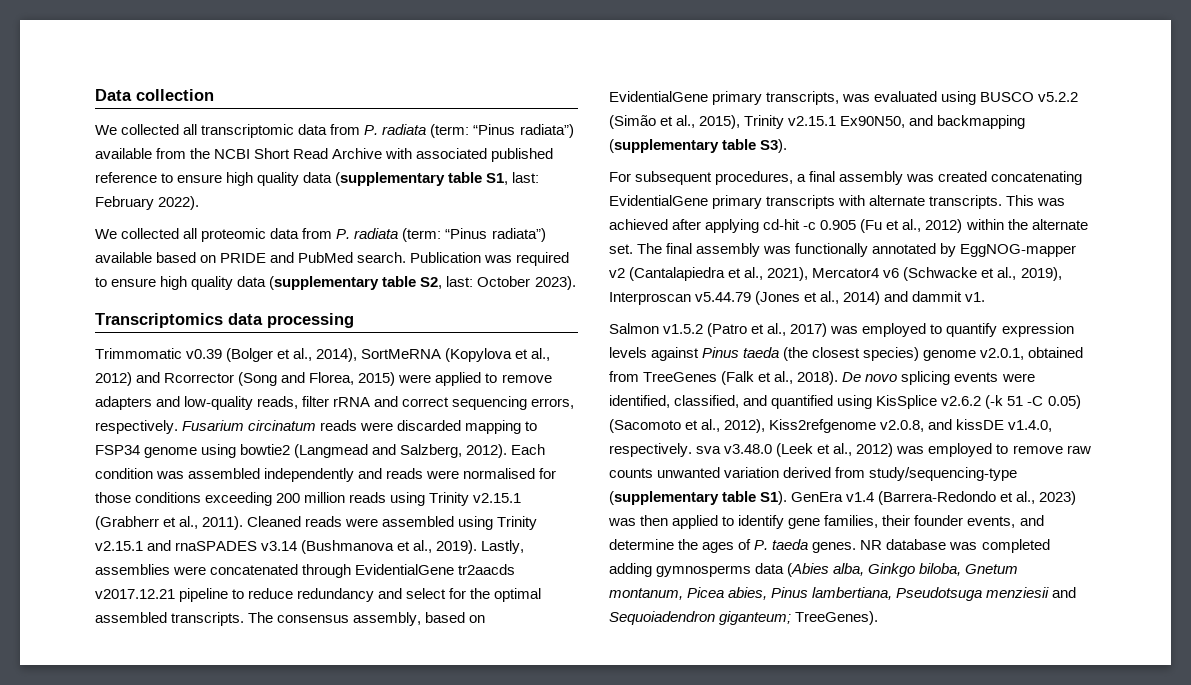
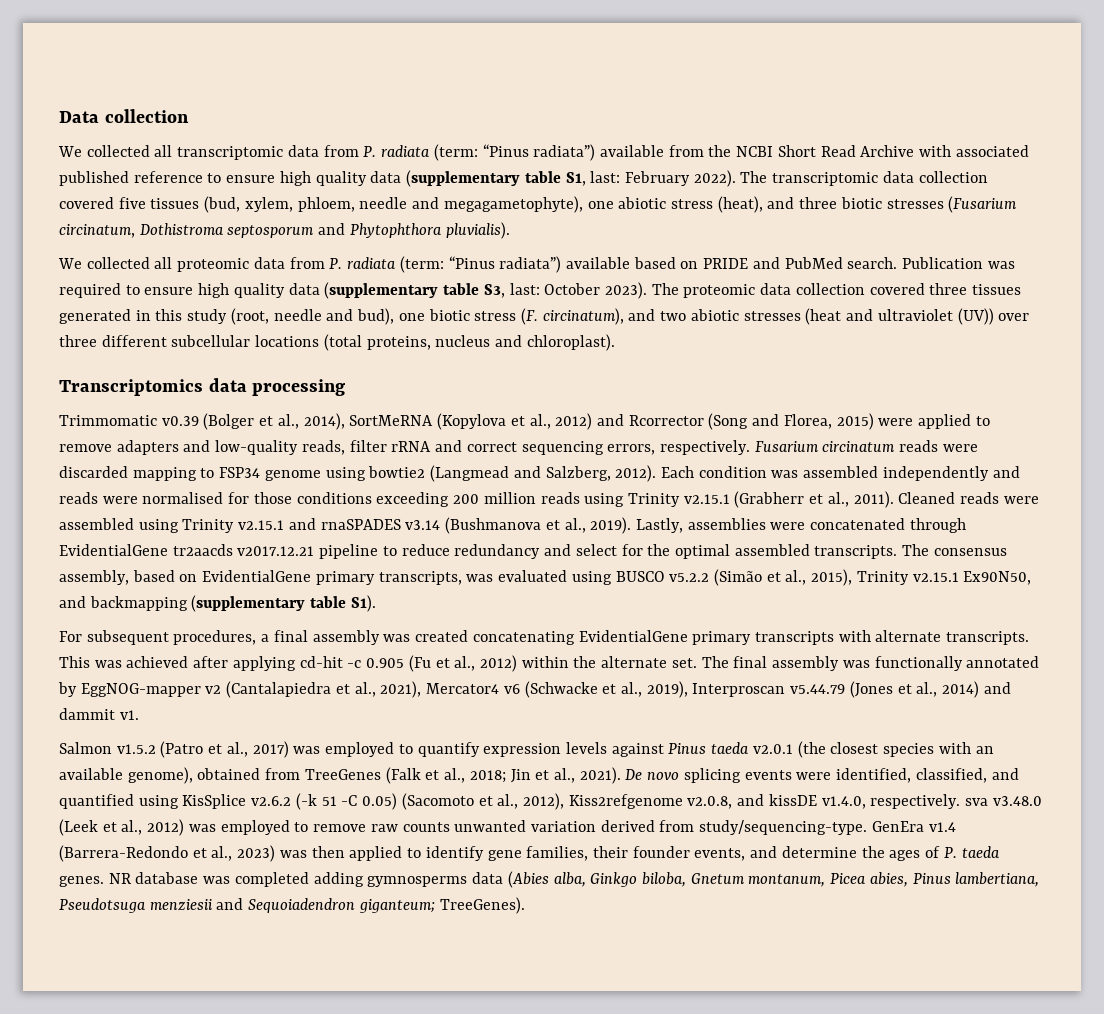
(200, 203) none -> [740,171,988,186] [59,196,1018,213] [59,222,510,239] The transcriptomic data collection covered five tissues (bud, xylem, phloem, needle and megagametophyte), one abiotic stress (heat), and three biotic stresses (Fusarium circinatum, Dothistroma septosporum and Phytophthora pluvialis).
[420,277,443,289] S2, -> [483,284,505,298] S3,
(576, 283) none -> [651,283,1022,298] [59,308,1030,325] [59,334,615,351] The proteomic data collection covered three tissues generated in this study (root, needle and bud), one biotic stress (F. circinatum), and two abiotic stresses (heat and ultraviolet (UV)) over three different subcellular locations (total proteins, nucleus and chloroplast).
[760,139,788,153] S3). -> [350,595,376,612] S1).
(780, 352) none -> [752,744,793,754] v2.0.1
[863,347,1025,361] species) genome v2.0.1, -> [883,742,994,757] [59,767,193,784] species with an available genome),
[797,371,839,385] 2018). -> [469,767,621,784] 2018; Jin et al., 2021).
[869,467,1018,481] [609,491,788,505] study/sequencing-type (supplementary table S1). -> [699,820,868,835] study/sequencing-type.

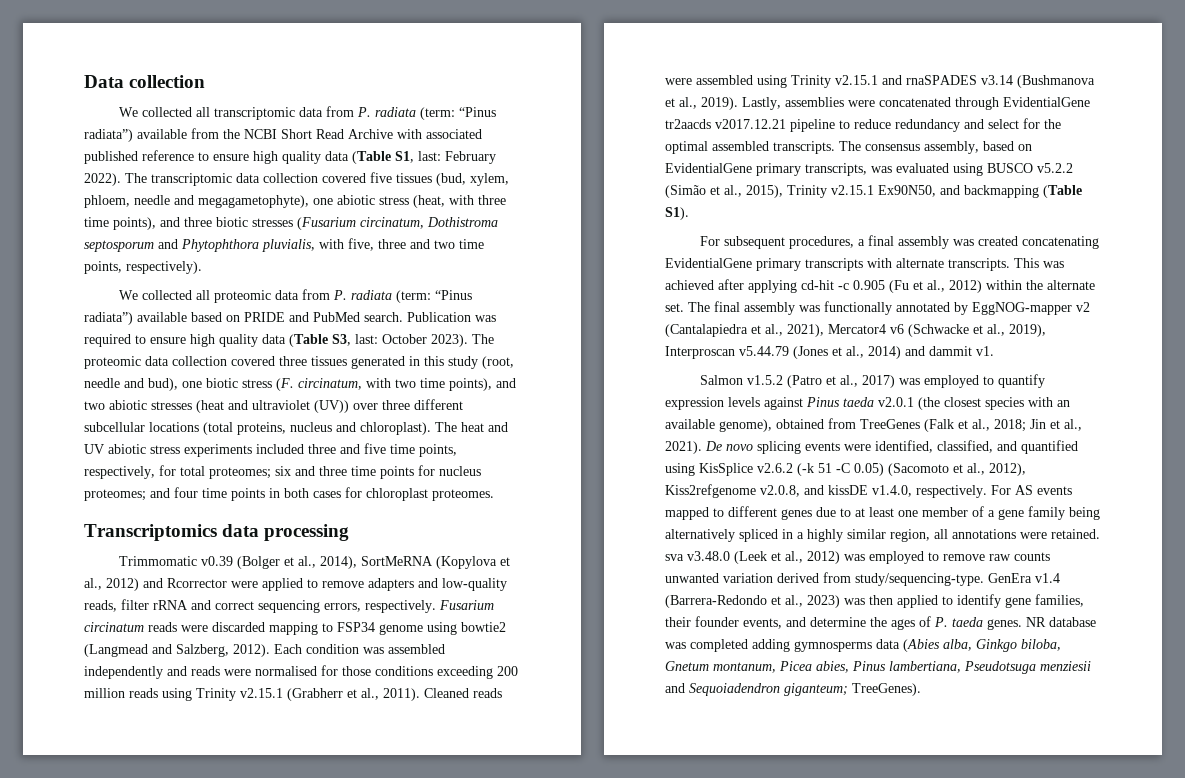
[406,170,561,187] (supplementary table -> [352,151,391,164] (Table
[717,196,763,213] (heat), -> [413,195,506,208] [84,217,156,230] (heat, with three time points),
[445,222,510,239] pluvialis). -> [262,238,484,252] [84,261,202,274] pluvialis, with five, three and two time points, respectively).
[324,282,480,299] (supplementary table -> [289,334,328,347] (Table
[542,308,624,325] circinatum), -> [298,378,492,391] circinatum, with two time points),
(615, 342) none -> [435,422,508,432] [84,443,457,457] [84,465,481,479] [84,487,494,501] The heat and UV abiotic stress experiments included three and five time points, respectively, for total proteomes; six and three time points for nucleus proteomes; and four time points in both cases for chloroplast proteomes.
[708,413,874,430] (Song and Florea, 2015) -> (227, 583) none
[191,595,347,612] (supplementary table -> [1043,185,1082,198] (Table
(961, 801) none -> [991,485,1072,495] [665,506,1100,520] [665,529,1100,542] For AS events mapped to different genes due to at least one member of a gene family being alternatively spliced in a highly similar region, all annotations were retained.

